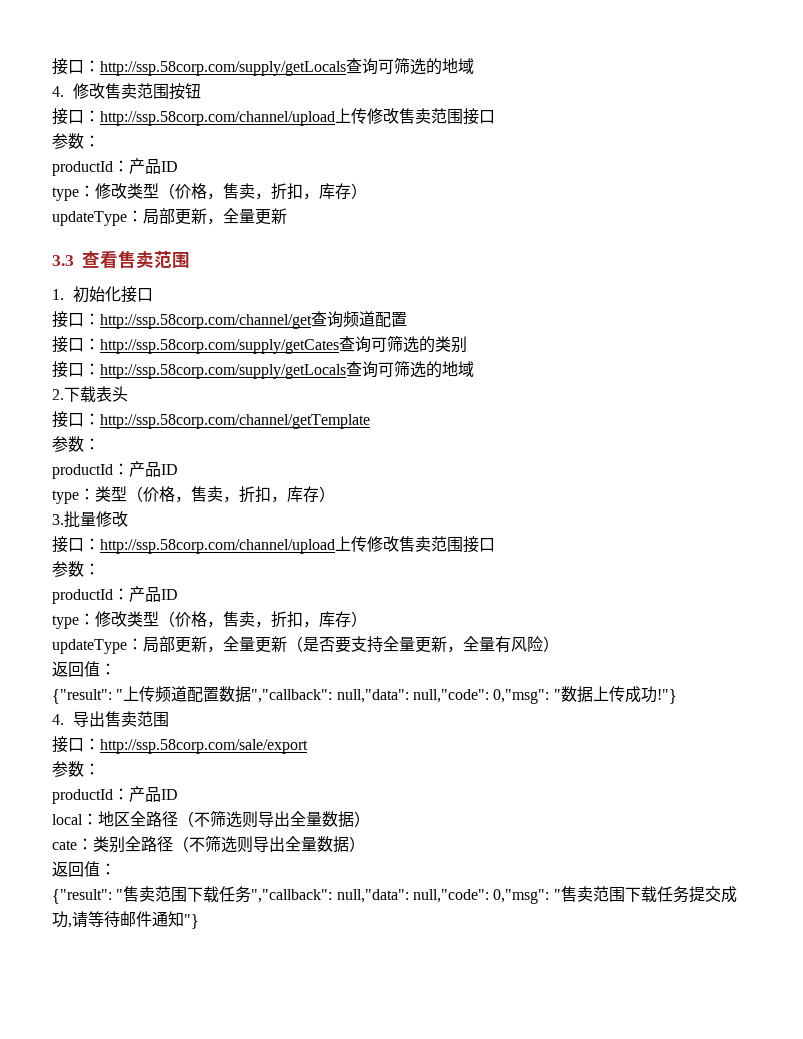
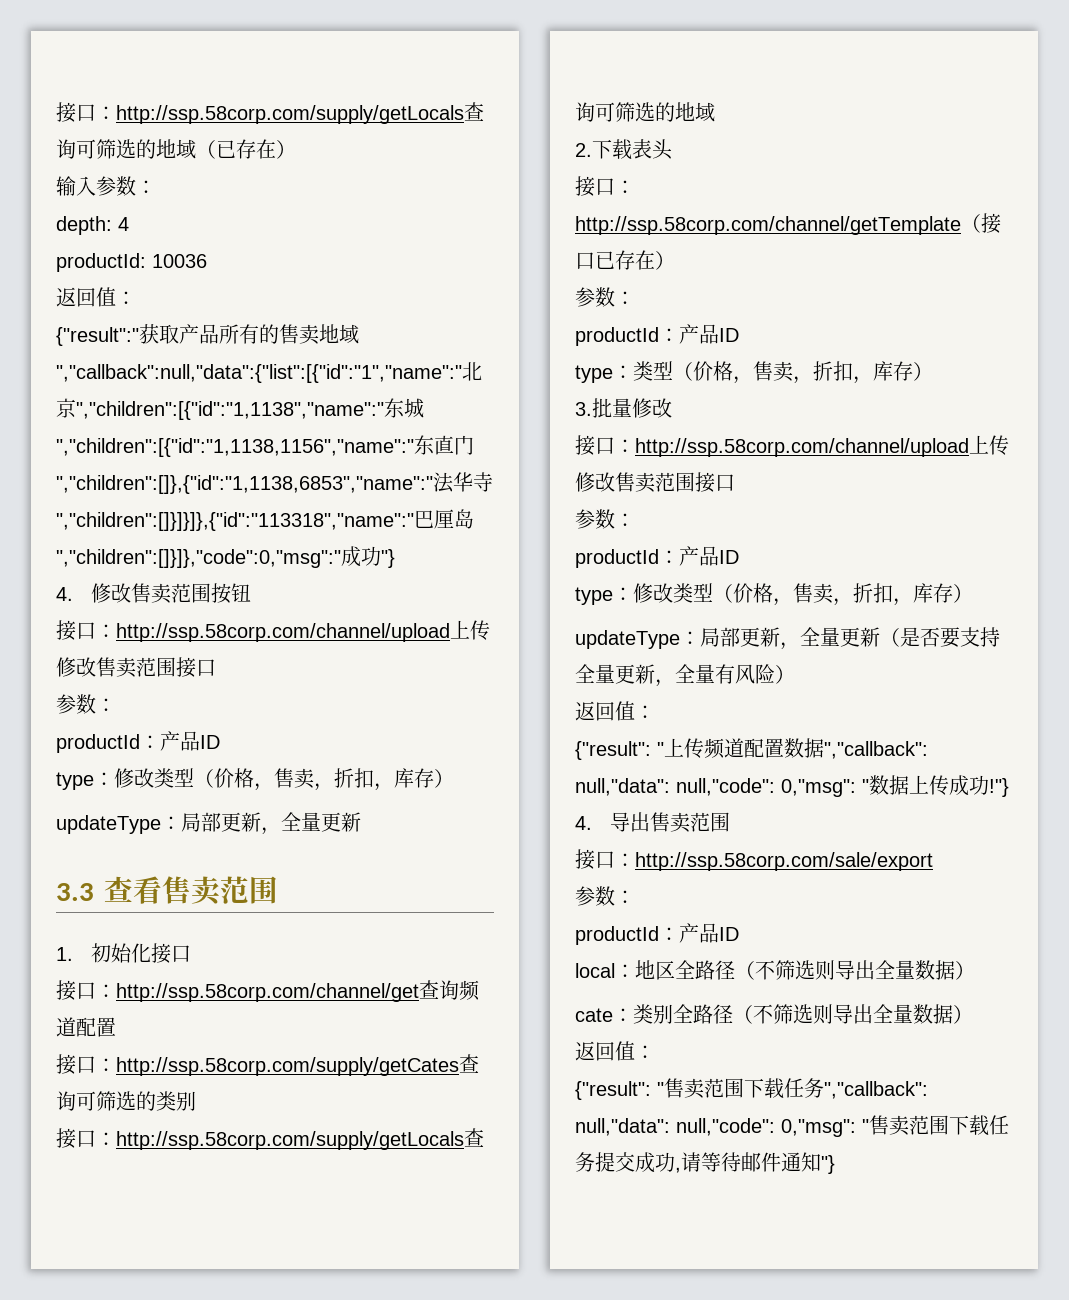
[52,57,474,76] 接口：http://ssp.58corp.com/supply/getLocals查询可筛选的地域 -> [56,102,484,124] [56,139,296,159] [56,176,156,196] [56,216,129,235] [56,253,207,272] [56,287,136,307] [56,324,359,346] [56,362,482,383] [56,398,424,420] [56,435,474,457] [56,472,493,494] [56,509,474,531] [56,546,395,568] 接口：http://ssp.58corp.com/supply/getLocals查询可筛选的地域（已存在） // 输入参数： // depth: 4 // productId: 10036 // 返回值： // {"result":"获取产品所有的售卖地域","callback":null,"data":{"list":[{"id":"1","name":"北京","children":[{"id":"1,1138","name":"东城","children":[{"id":"1,1138,1156","name":"东直门","children":[]},{"id":"1,1138,6853","name":"法华寺","children":[]}]}]},{"id":"113318","name":"巴厘岛","children":[]}]},"code":0,"msg":"成功"}
(370, 421) none -> [961,213,1001,234] [575,250,675,270] （接口已存在）

